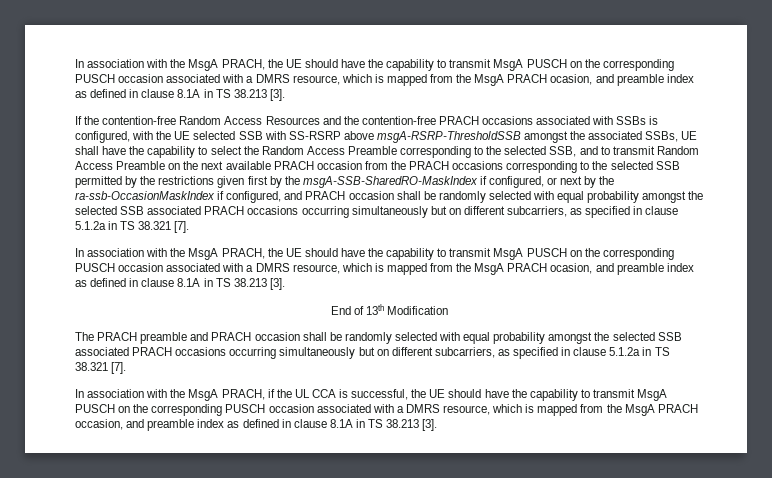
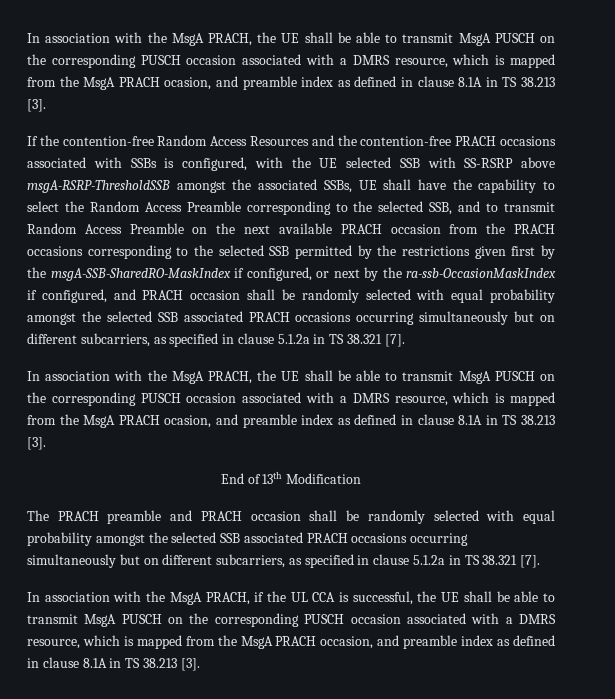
[75,59,435,71] In association with the MsgA PRACH, the UE should have the capability -> [27,32,380,46] In association with the MsgA PRACH, the UE shall be able
[304,248,435,260] should have the capability -> [304,370,380,381] shall be able
[448,389,578,401] should have the capability -> [463,591,539,602] shall be able

